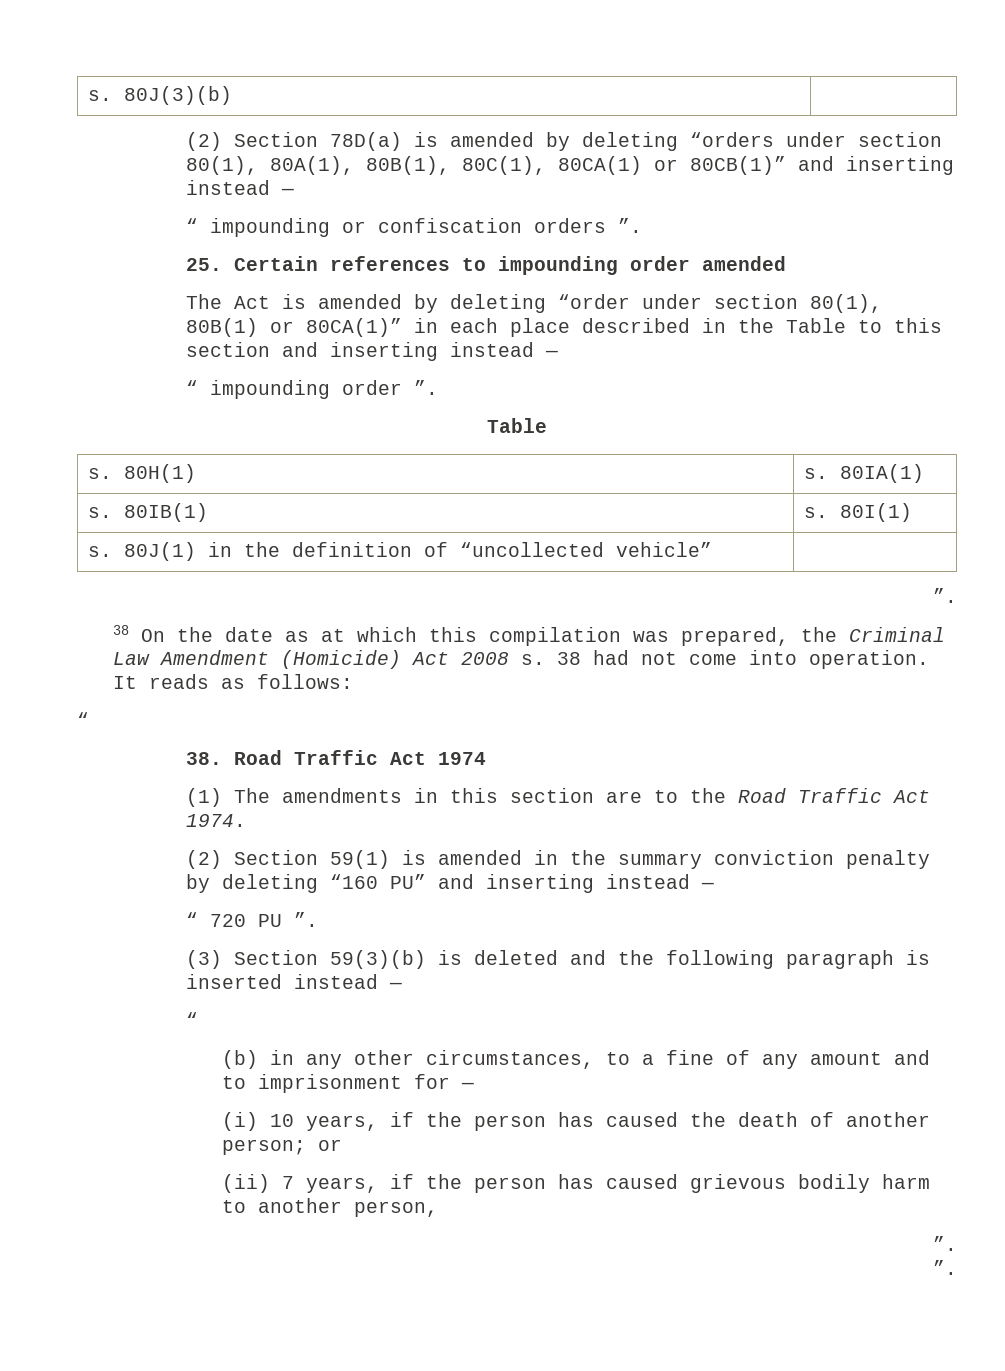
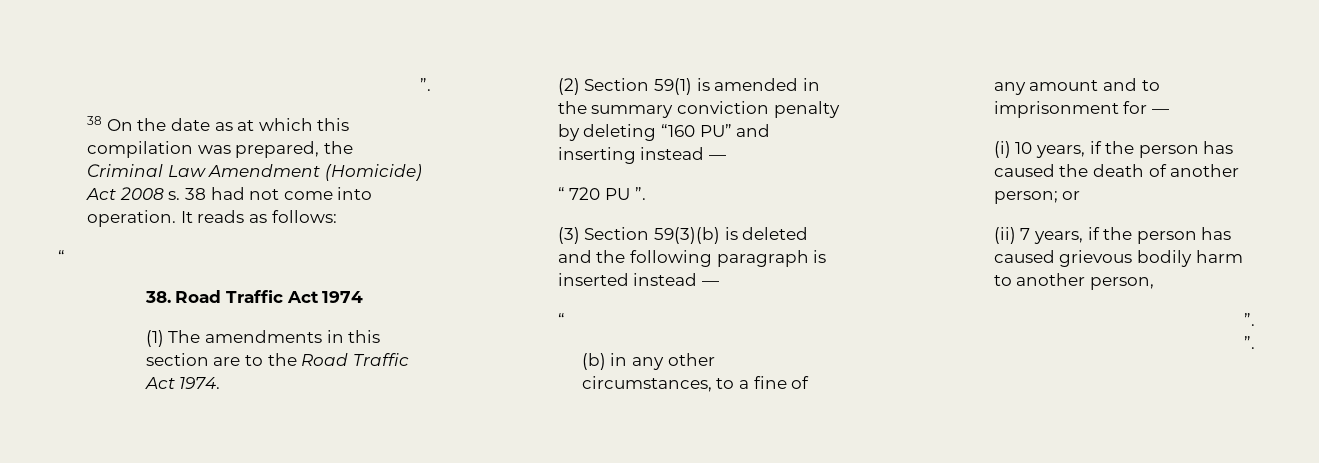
[88,86,233,105] [186,132,943,151] [186,156,955,175] [186,180,295,195] [186,218,643,237] [186,256,787,275] [186,294,883,313] [186,318,943,337] [186,342,559,361] [186,380,439,399] [487,418,547,433] [88,464,197,483] [804,464,925,483] [88,503,209,522] [804,503,913,522] [88,542,713,561] s. 80J(3)(b) | // (2) Section 78D(a) is amended by deleting “orders under section 80(1), 80A(1), 80B(1), 80C(1), 80CA(1) or 80CB(1)” and inserting instead — // “ impounding or confiscation orders ”. // 25. Certain references to impounding order amended // The Act is amended by deleting “order under section 80(1), 80B(1) or 80CA(1)” in each place described in the Table to this section and inserting instead — // “ impounding order ”. // Table // s. 80H(1) | s. 80IA(1) // s. 80IB(1) | s. 80I(1) // s. 80J(1) in the definition of “uncollected vehicle” | // -> (420, 84) none

